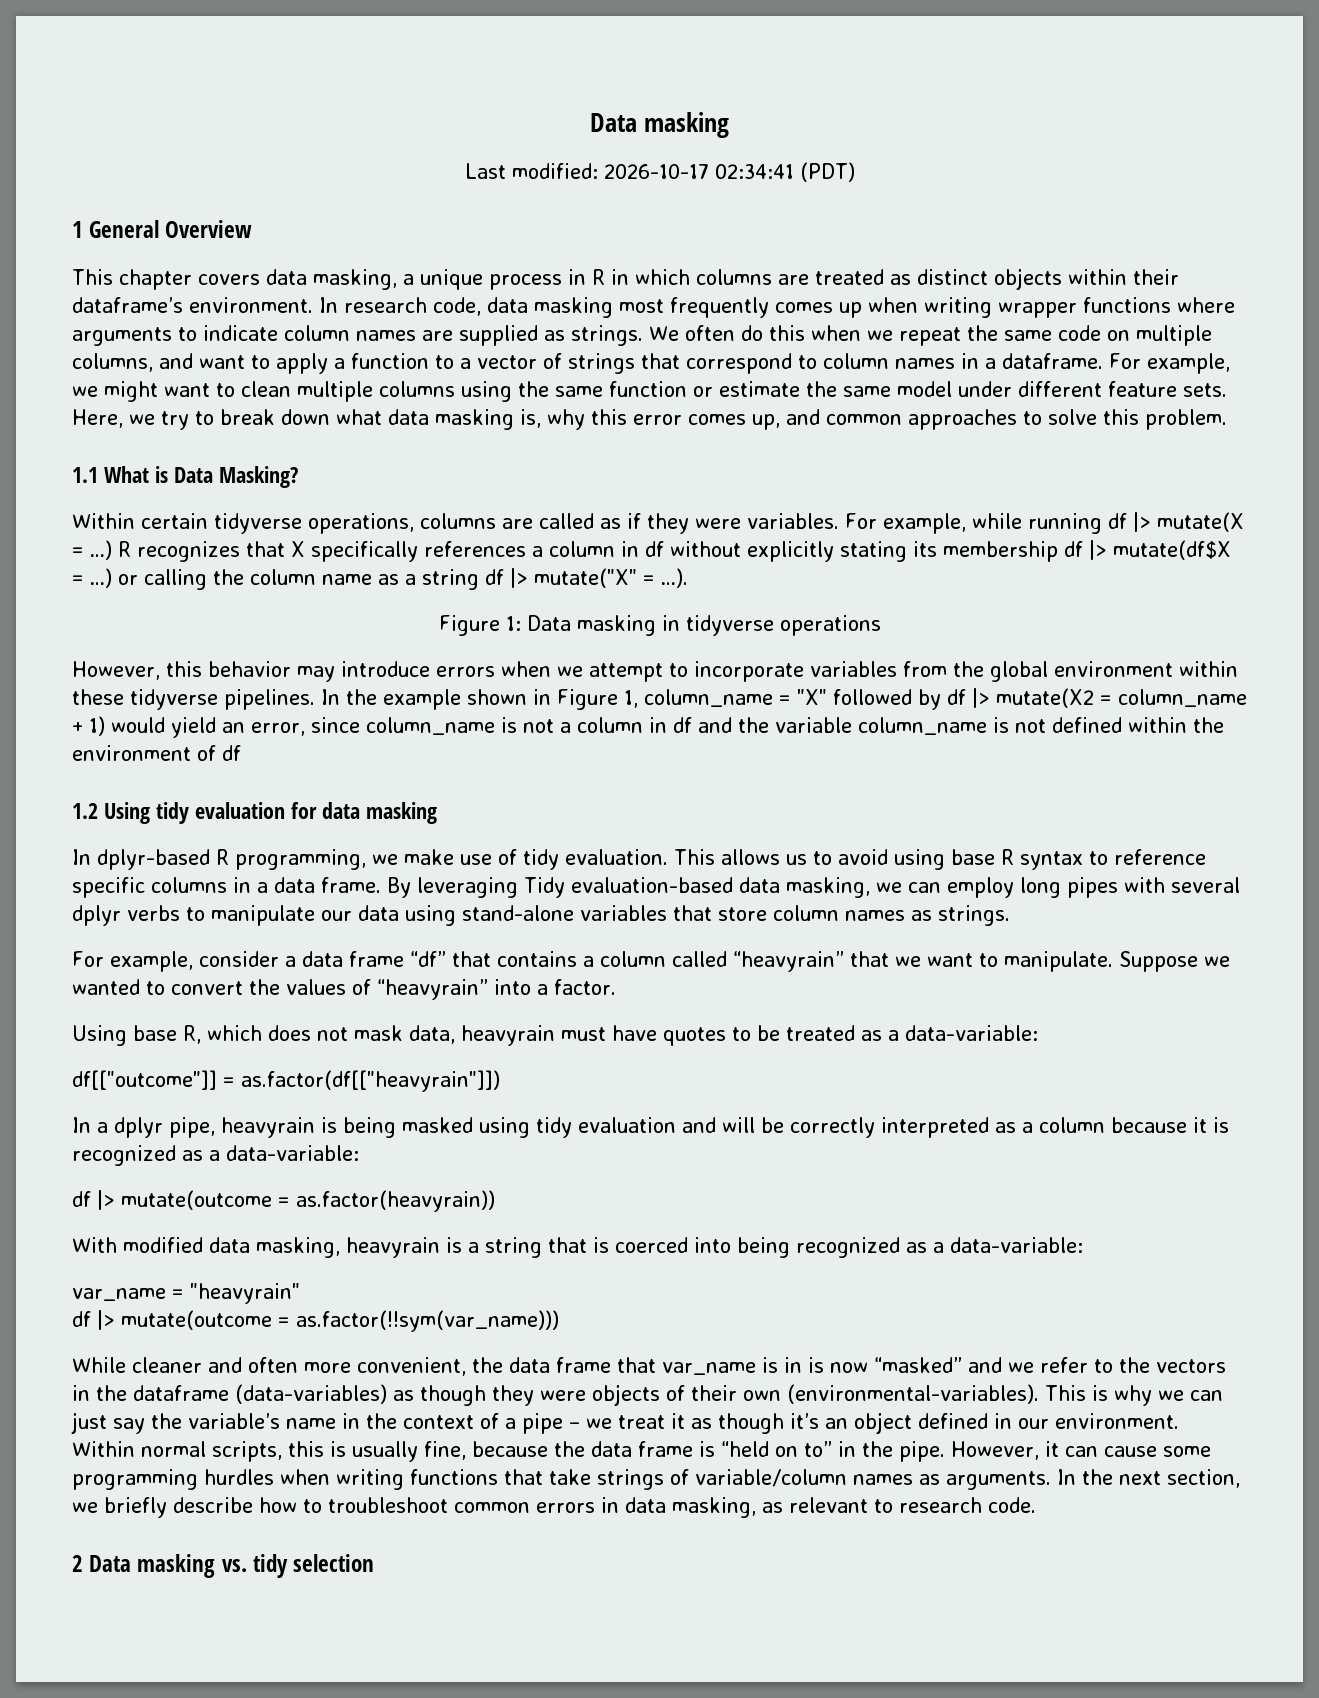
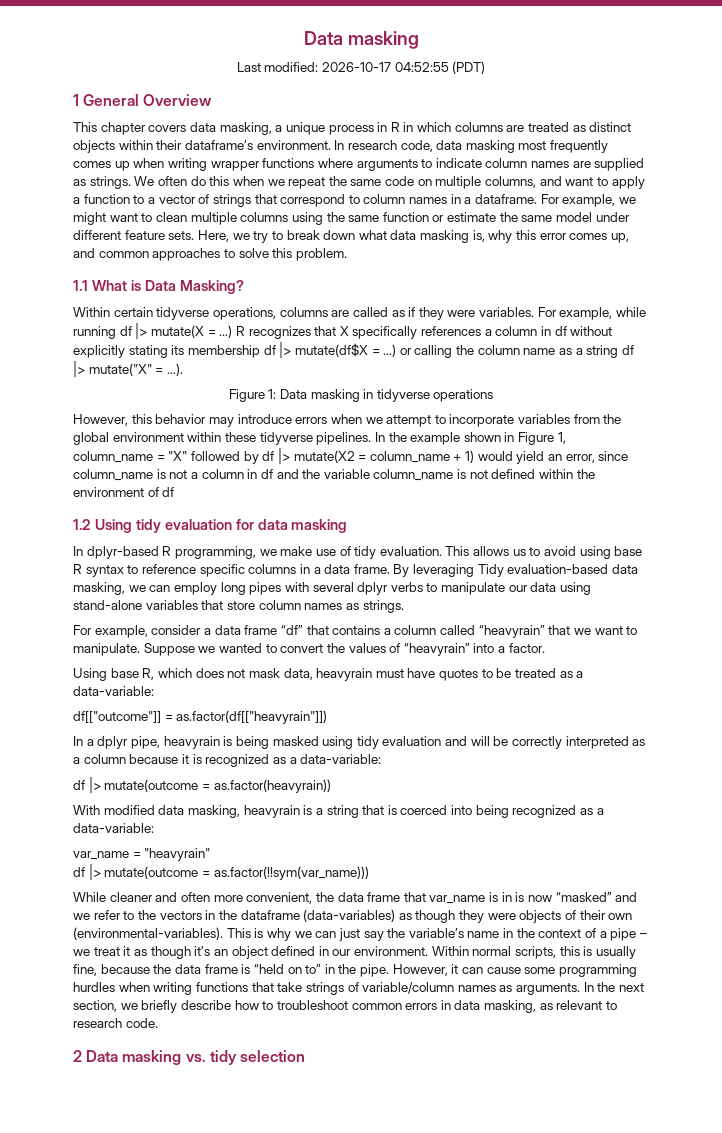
[714,164,794,179] 02:34:41 -> [394,62,449,72] 04:52:55

